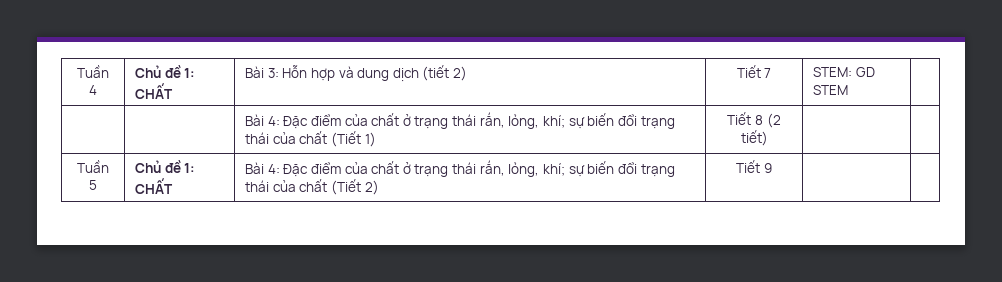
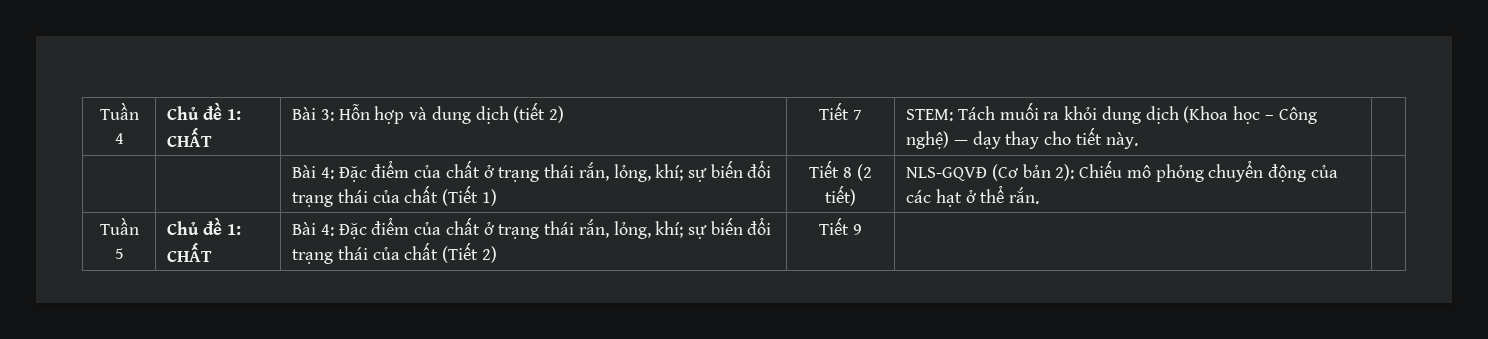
[855,67,875,77] [812,85,848,95] GD STEM -> [958,102,1317,124] [906,127,1138,149] Tách muối ra khỏi dung dịch (Khoa học – Công nghệ) — dạy thay cho tiết này.
(768, 138) none -> [906,160,1338,182] [906,185,1040,207] NLS-GQVĐ (Cơ bản 2): Chiếu mô phỏng chuyển động của các hạt ở thể rắn.

